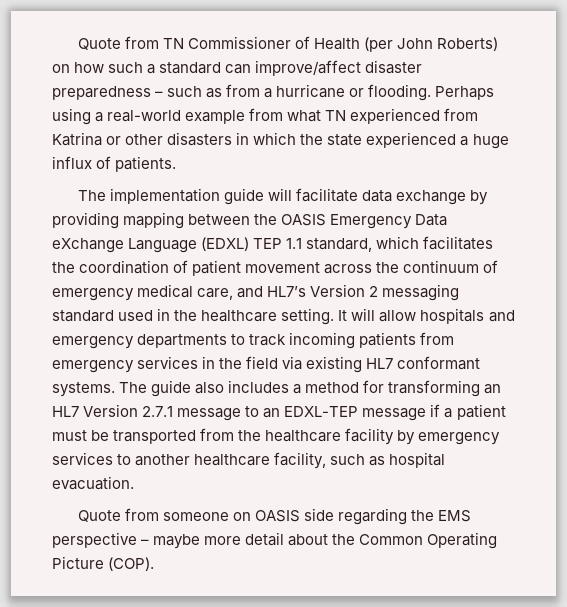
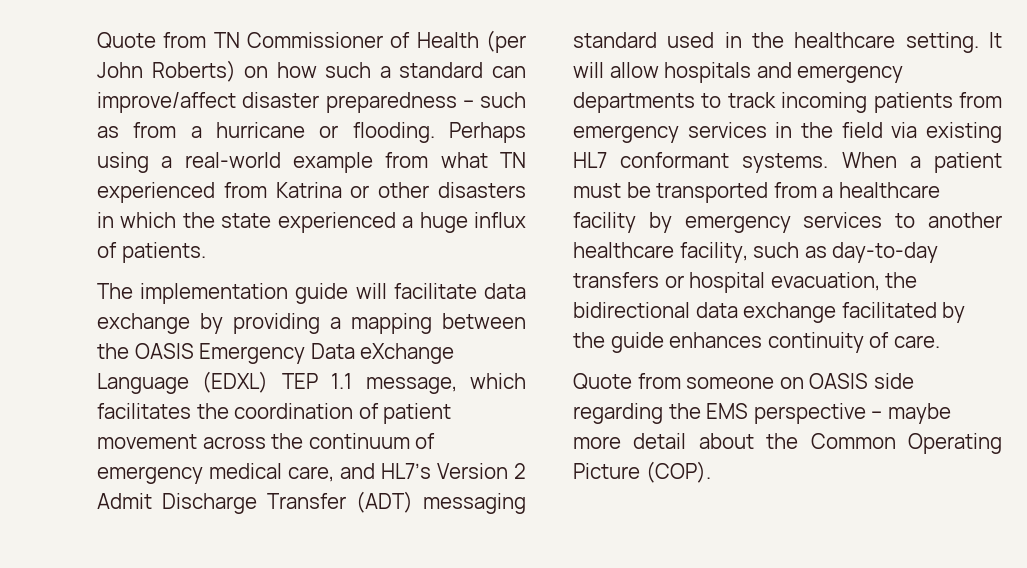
(119, 220) none -> [330,317,341,329] a
[306,238,373,252] standard, -> [365,377,457,394] message,
(379, 291) none -> [97,491,413,514] Admit Discharge Transfer (ADT)
[119,380,502,397] [52,404,441,421] The guide also includes a method for transforming an HL7 Version 2.7.1 message to an EDXL-TEP message if -> [841,152,897,168] When
[238,430,262,441] the -> [822,186,834,198] a
[389,452,446,468] [52,476,134,490] hospital evacuation. -> [832,242,939,263] [573,272,918,293] [573,302,966,323] [573,332,940,353] day-to-day transfers or hospital evacuation, the bidirectional data exchange facilitated by the guide enhances continuity of care.

